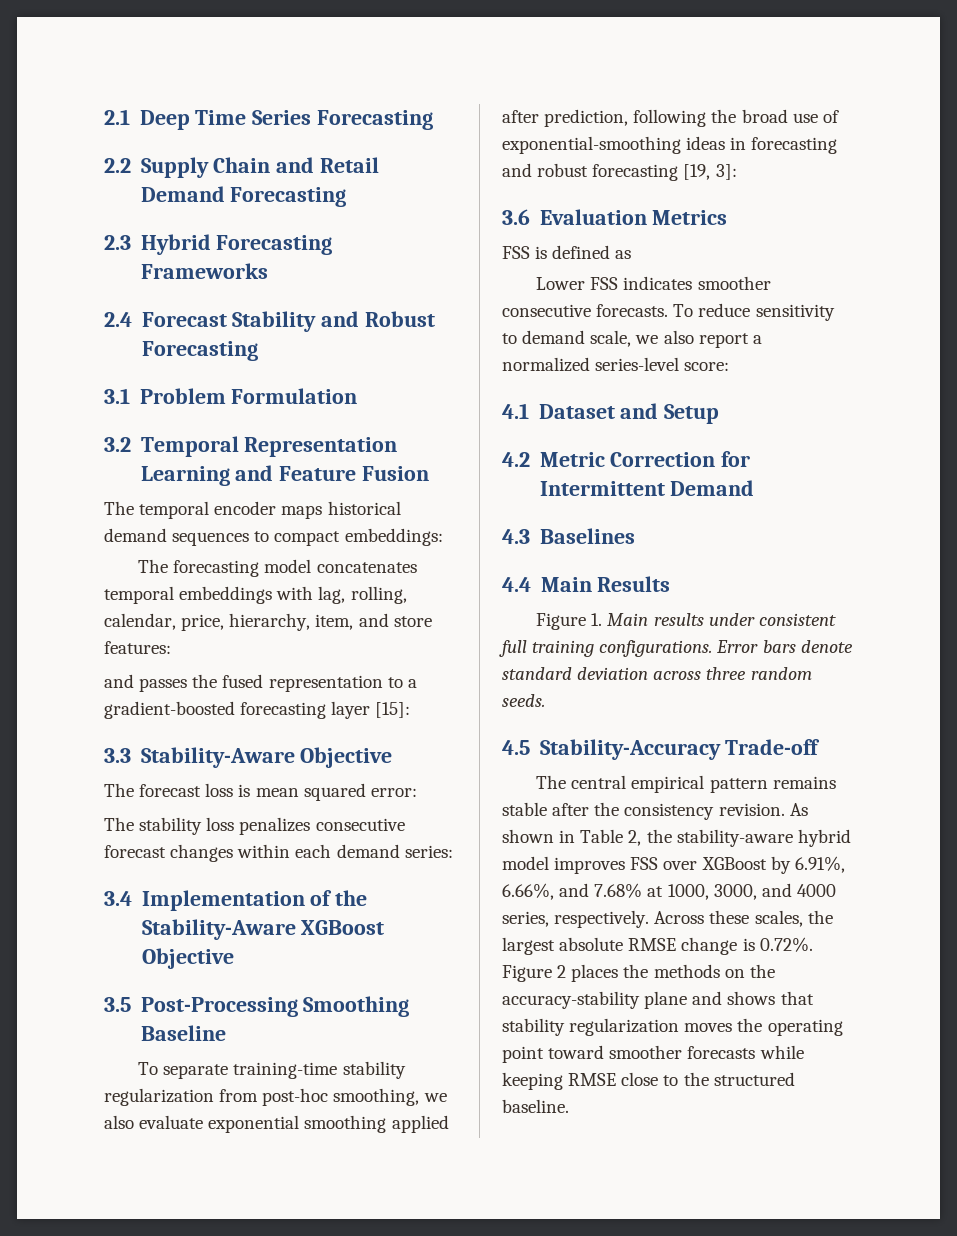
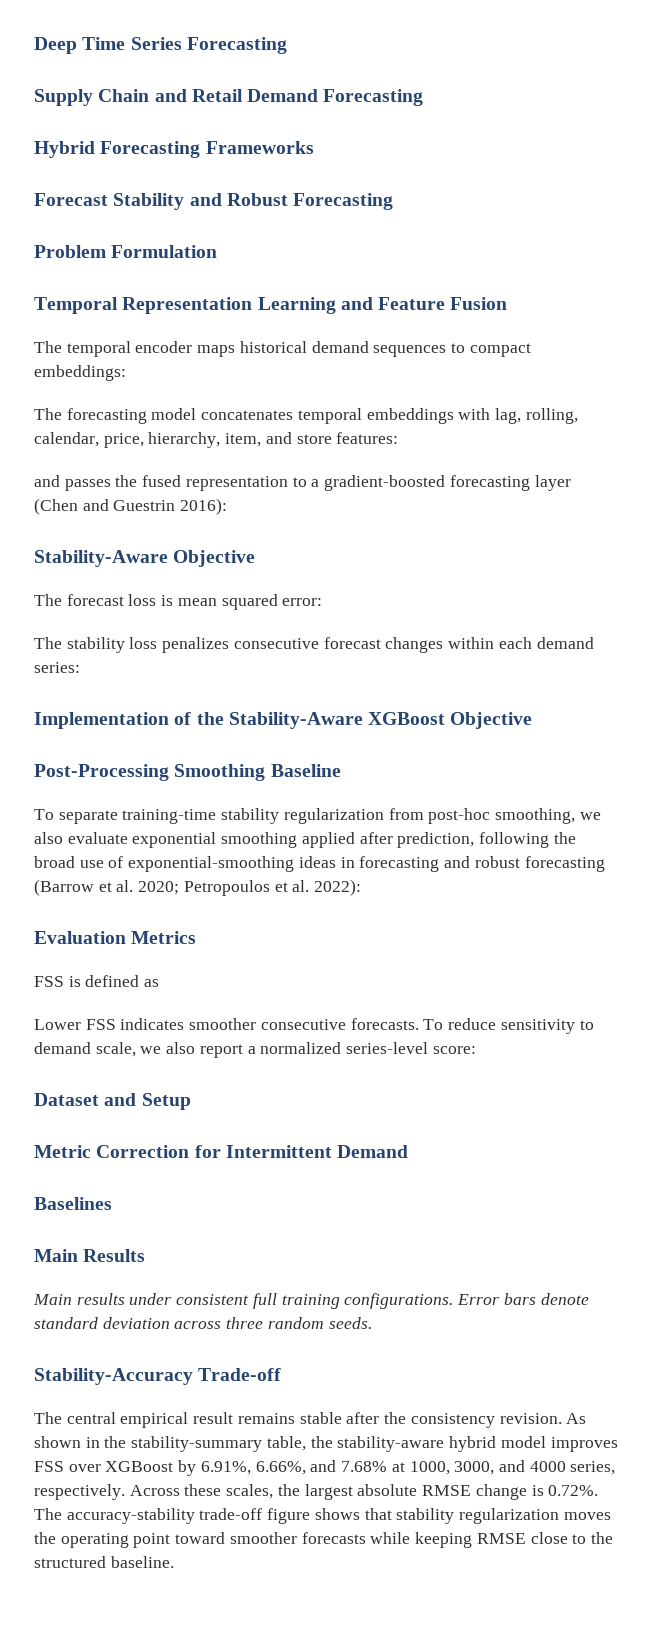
[104,109,130,125] 2.1 -> (34, 45) none
[104,158,131,173] 2.2 -> (287, 45) none
[104,235,131,250] 2.3 -> (424, 97) none
[104,312,132,327] 2.4 -> (314, 147) none
[104,388,130,404] 3.1 -> (394, 201) none
[104,437,131,452] 3.2 -> (218, 251) none
[375,702,411,718] [104,748,131,763] [15]: // 3.3 -> [34,498,228,515] (Chen and Guestrin 2016): //
[104,891,132,906] 3.4 -> (80, 667) none
[104,997,131,1012] 3.5 -> (533, 720) none
[683,164,737,180] [502,209,530,225] [19, 3]: // 3.6 -> [34,879,362,896] (Barrow et al. 2020; Petropoulos et al. 2022): //
[502,403,529,419] 4.1 -> (476, 1050) none
[502,452,530,467] 4.2 -> (191, 1101) none
[502,529,530,544] 4.3 -> (409, 1151) none
[502,577,531,592] 4.4 -> (112, 1203) none
[536,613,603,630] Figure 1. -> (146, 1255) none
[502,740,530,755] 4.5 -> (372, 1323) none
[709,778,768,793] pattern -> [193,1412,234,1424] result
[580,829,642,846] Table 2, -> [104,1436,306,1452] the stability-summary table,
[502,964,775,982] [502,991,723,1009] Figure 2 places the methods on the accuracy-stability plane and -> [34,1508,311,1524] The accuracy-stability trade-off figure

